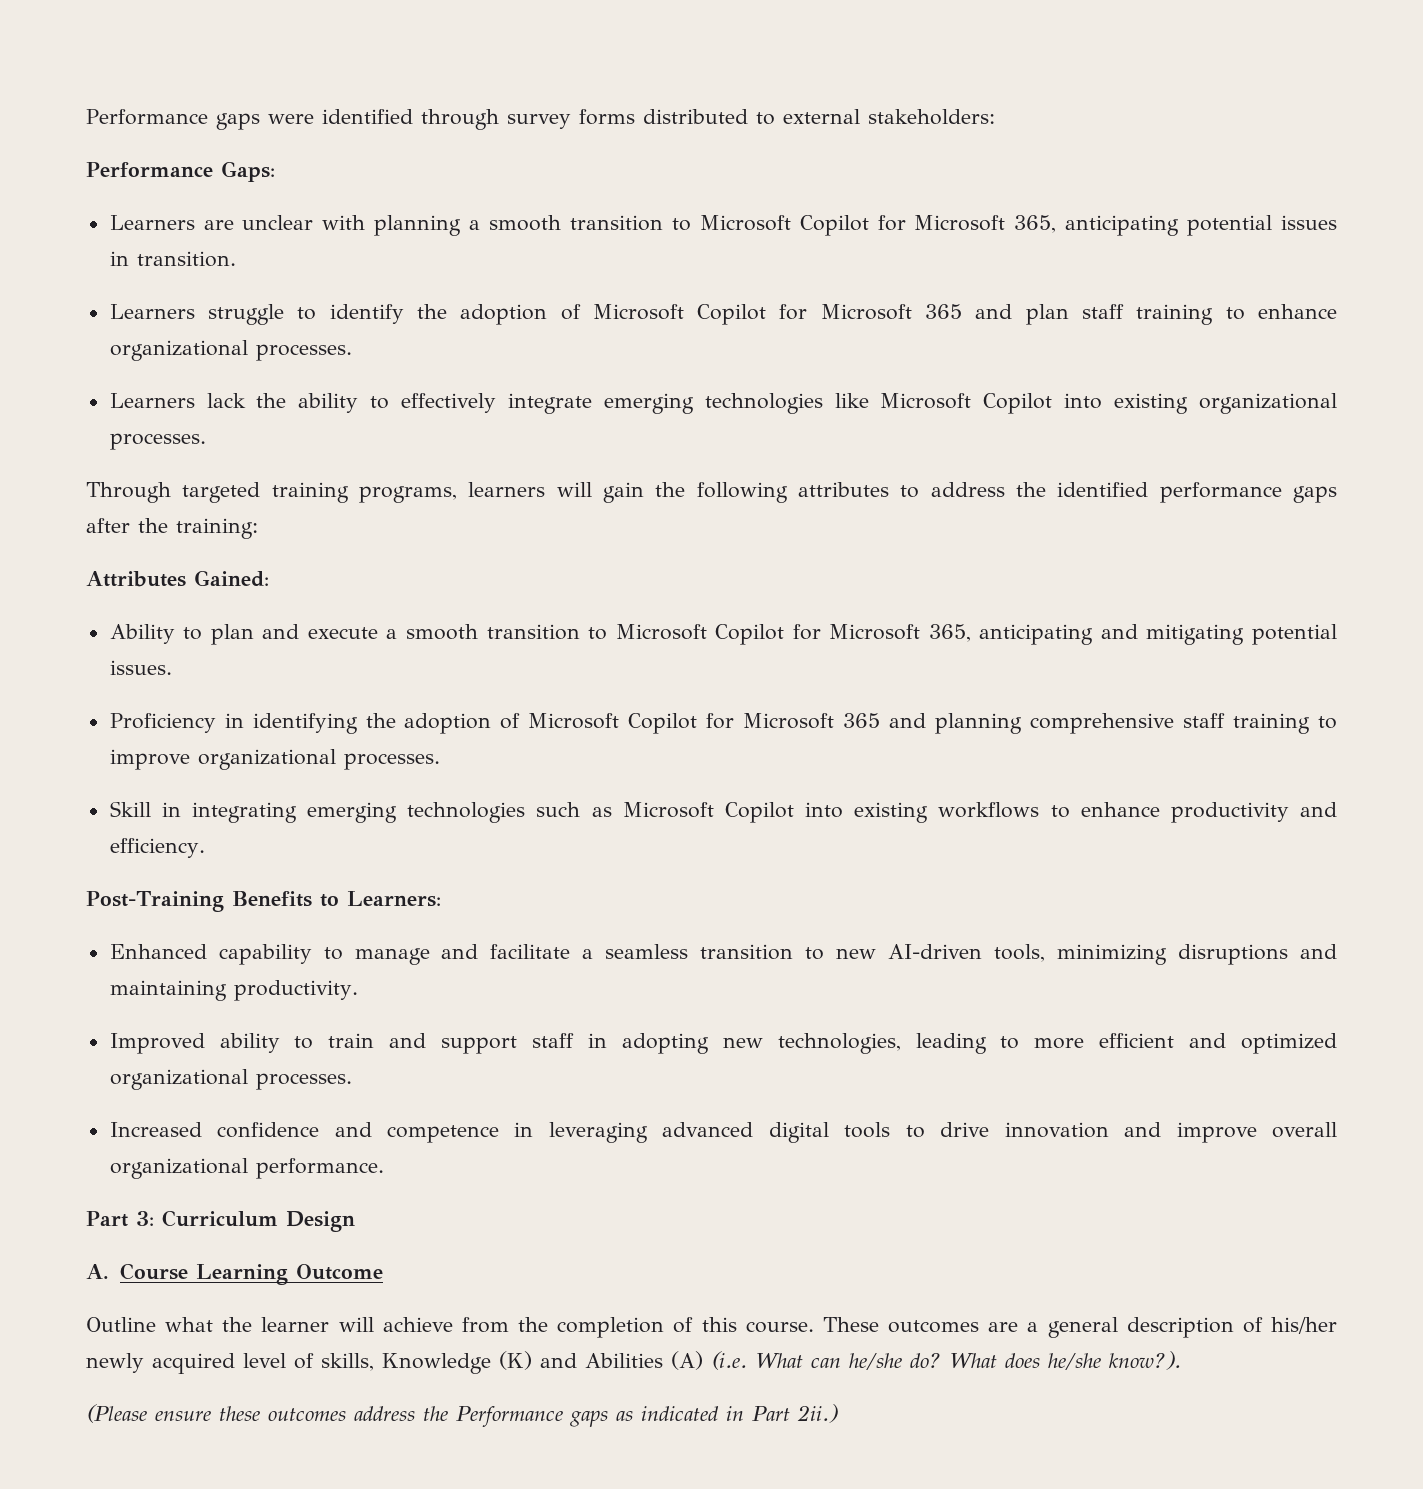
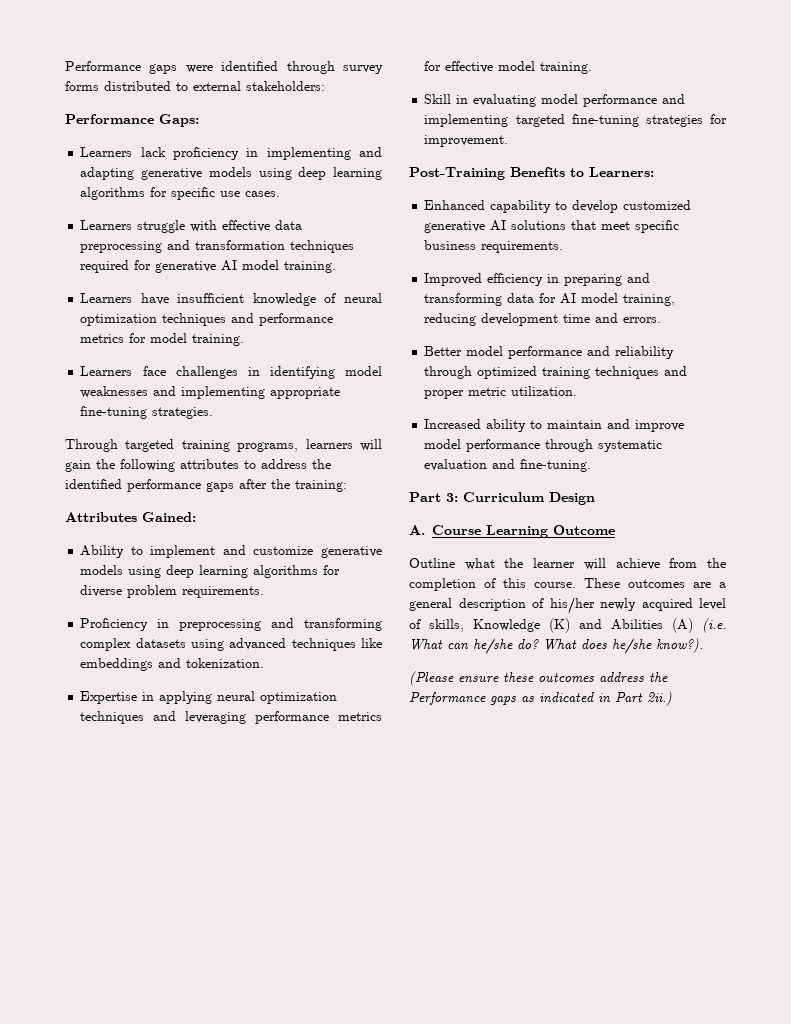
[203,215,1337,236] [109,251,236,267] [109,304,1337,325] [109,340,352,361] [109,393,1337,414] [109,433,206,450] are unclear with planning a smooth transition to Microsoft Copilot for Microsoft 365, anticipating potential issues in transition. // Learners struggle to identify the adoption of Microsoft Copilot for Microsoft 365 and plan staff training to enhance organizational processes. // Learners lack the ability to effectively integrate emerging technologies like Microsoft Copilot into existing organizational processes. -> [140,147,382,160] [80,167,382,180] [80,187,281,200] [80,220,303,233] [80,240,355,253] [80,260,337,273] [80,293,382,306] [80,313,334,326] [80,333,245,346] [80,366,382,379] [80,386,341,399] [80,406,214,419] lack proficiency in implementing and adapting generative models using deep learning algorithms for specific use cases. // Learners struggle with effective data preprocessing and transformation techniques required for generative AI model training. // Learners have insufficient knowledge of neural optimization techniques and performance metrics for model training. // Learners face challenges in identifying model weaknesses and implementing appropriate fine-tuning strategies.
[210,624,1337,645] [109,660,172,675] [109,713,1337,734] [109,749,440,770] [109,801,1337,823] [109,838,205,858] plan and execute a smooth transition to Microsoft Copilot for Microsoft 365, anticipating and mitigating potential issues. // Proficiency in identifying the adoption of Microsoft Copilot for Microsoft 365 and planning comprehensive staff training to improve organizational processes. // Skill in integrating emerging technologies such as Microsoft Copilot into existing workflows to enhance productivity and efficiency. -> [150,545,383,558] [80,565,341,578] [80,585,265,598] [80,618,382,631] [80,638,382,651] [80,658,265,671] [80,691,338,704] [80,711,382,724] [424,61,593,74] [424,94,686,107] [424,114,727,127] [424,135,509,147] implement and customize generative models using deep learning algorithms for diverse problem requirements. // Proficiency in preprocessing and transforming complex datasets using advanced techniques like embeddings and tokenization. // Expertise in applying neural optimization techniques and leveraging performance metrics for effective model training. // Skill in evaluating model performance and implementing targeted fine-tuning strategies for improvement.
[354,944,1338,965] [109,980,358,1001] [109,1033,1337,1054] [109,1069,352,1090] [109,1122,1337,1143] [109,1158,384,1179] manage and facilitate a seamless transition to new AI-driven tools, minimizing disruptions and maintaining productivity. // Improved ability to train and support staff in adopting new technologies, leading to more efficient and optimized organizational processes. // Increased confidence and competence in leveraging advanced digital tools to drive innovation and improve overall organizational performance. -> [572,200,692,213] [424,220,680,233] [424,240,564,253] [424,273,651,286] [424,293,676,306] [424,313,662,326] [424,346,675,359] [424,366,688,379] [424,386,578,399] [424,419,685,432] [424,439,663,452] [424,459,592,472] develop customized generative AI solutions that meet specific business requirements. // Improved efficiency in preparing and transforming data for AI model training, reducing development time and errors. // Better model performance and reliability through optimized training techniques and proper metric utilization. // Increased ability to maintain and improve model performance through systematic evaluation and fine-tuning.

